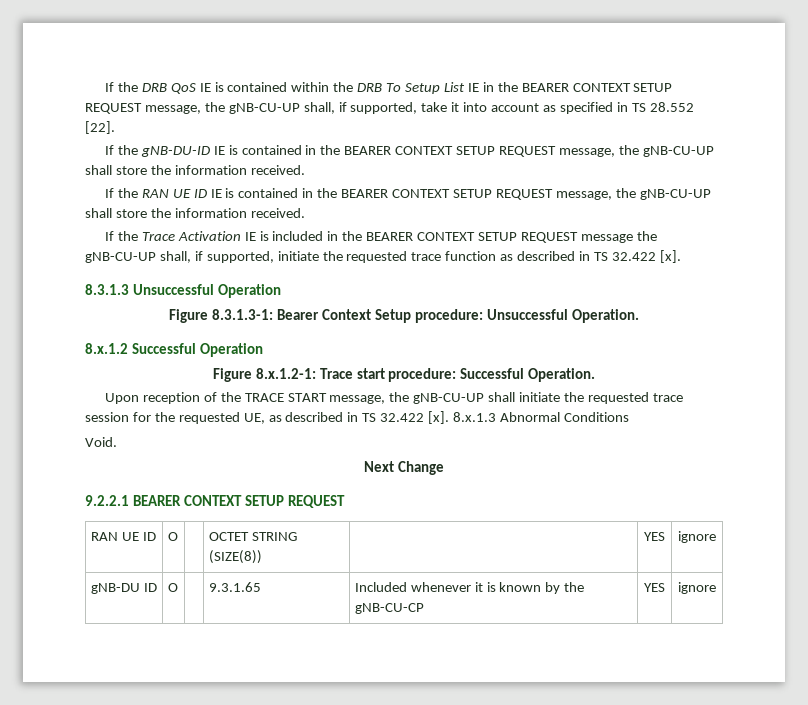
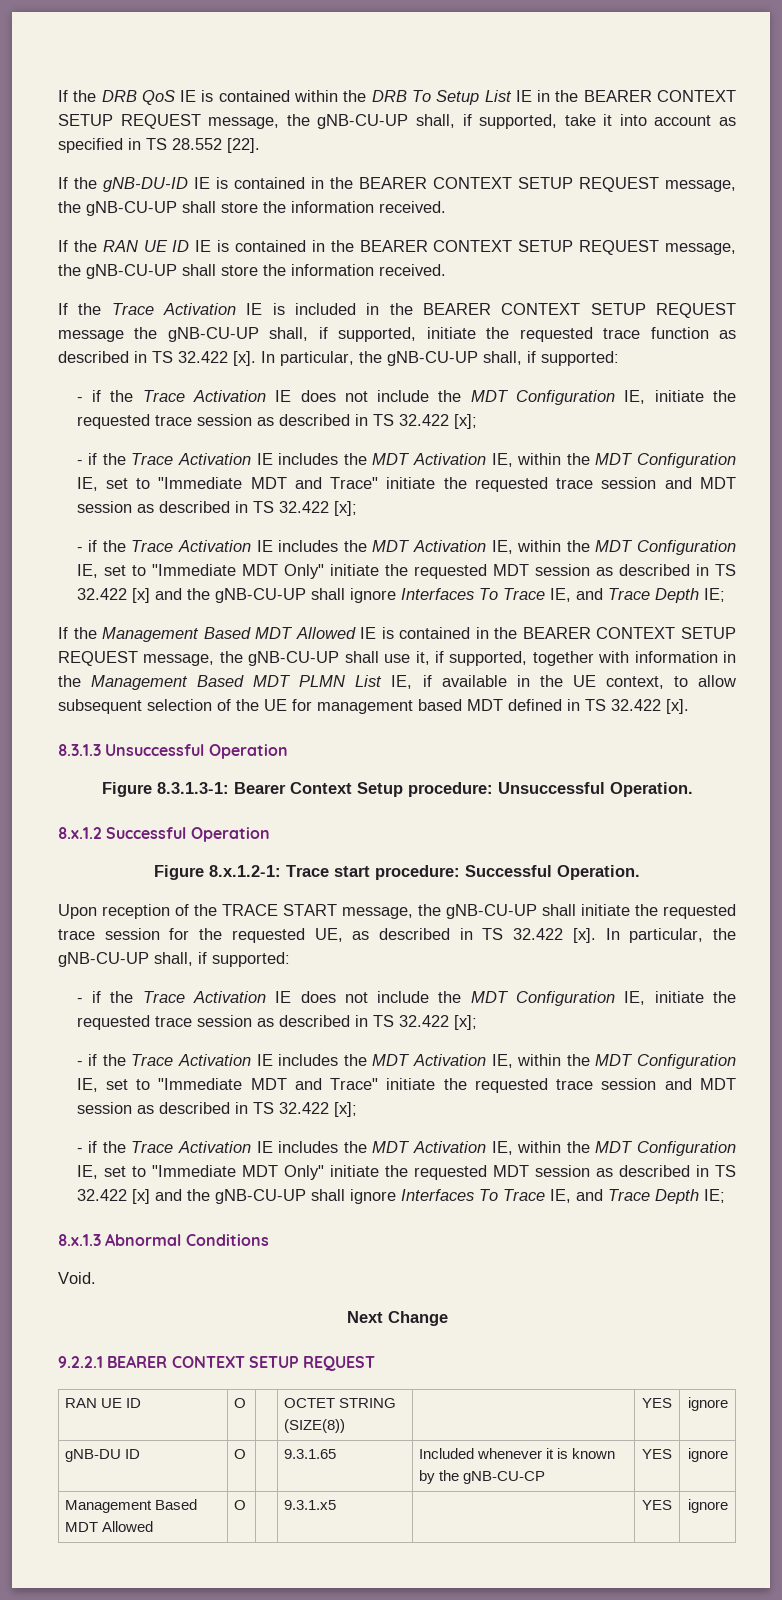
(681, 256) none -> [261,351,619,366] [76,390,737,405] [76,414,477,429] [76,453,736,468] [76,477,737,492] [76,501,357,516] [76,540,736,555] [76,564,736,579] [76,588,725,603] [58,627,737,642] [58,651,736,666] [58,675,736,690] [58,699,689,714] In particular, the gNB-CU-UP shall, if supported: // - if the Trace Activation IE does not include the MDT Configuration IE, initiate the requested trace session as described in TS 32.422 [x]; // - if the Trace Activation IE includes the MDT Activation IE, within the MDT Configuration IE, set to "Immediate MDT and Trace" initiate the requested trace session and MDT session as described in TS 32.422 [x]; // - if the Trace Activation IE includes the MDT Activation IE, within the MDT Configuration IE, set to "Immediate MDT Only" initiate the requested MDT session as described in TS 32.422 [x] and the gNB-CU-UP shall ignore Interfaces To Trace IE, and Trace Depth IE; // If the Management Based MDT Allowed IE is contained in the BEARER CONTEXT SETUP REQUEST message, the gNB-CU-UP shall use it, if supported, together with information in the Management Based MDT PLMN List IE, if available in the UE context, to allow subsequent selection of the UE for management based MDT defined in TS 32.422 [x].
(450, 417) none -> [605,928,736,943] [58,952,290,967] [76,991,737,1006] [76,1015,477,1030] [76,1054,736,1069] [76,1078,737,1093] [76,1102,357,1117] [76,1141,736,1156] [76,1165,736,1180] [76,1189,725,1204] In particular, the gNB-CU-UP shall, if supported: // - if the Trace Activation IE does not include the MDT Configuration IE, initiate the requested trace session as described in TS 32.422 [x]; // - if the Trace Activation IE includes the MDT Activation IE, within the MDT Configuration IE, set to "Immediate MDT and Trace" initiate the requested trace session and MDT session as described in TS 32.422 [x]; // - if the Trace Activation IE includes the MDT Activation IE, within the MDT Configuration IE, set to "Immediate MDT Only" initiate the requested MDT session as described in TS 32.422 [x] and the gNB-CU-UP shall ignore Interfaces To Trace IE, and Trace Depth IE; //
(716, 588) none -> [65,1499,198,1513] [65,1521,154,1532] [234,1500,247,1510] [284,1500,337,1510] [642,1500,672,1510] [687,1499,728,1513] // Management Based MDT Allowed | O | | 9.3.1.x5 | | YES | ignore

